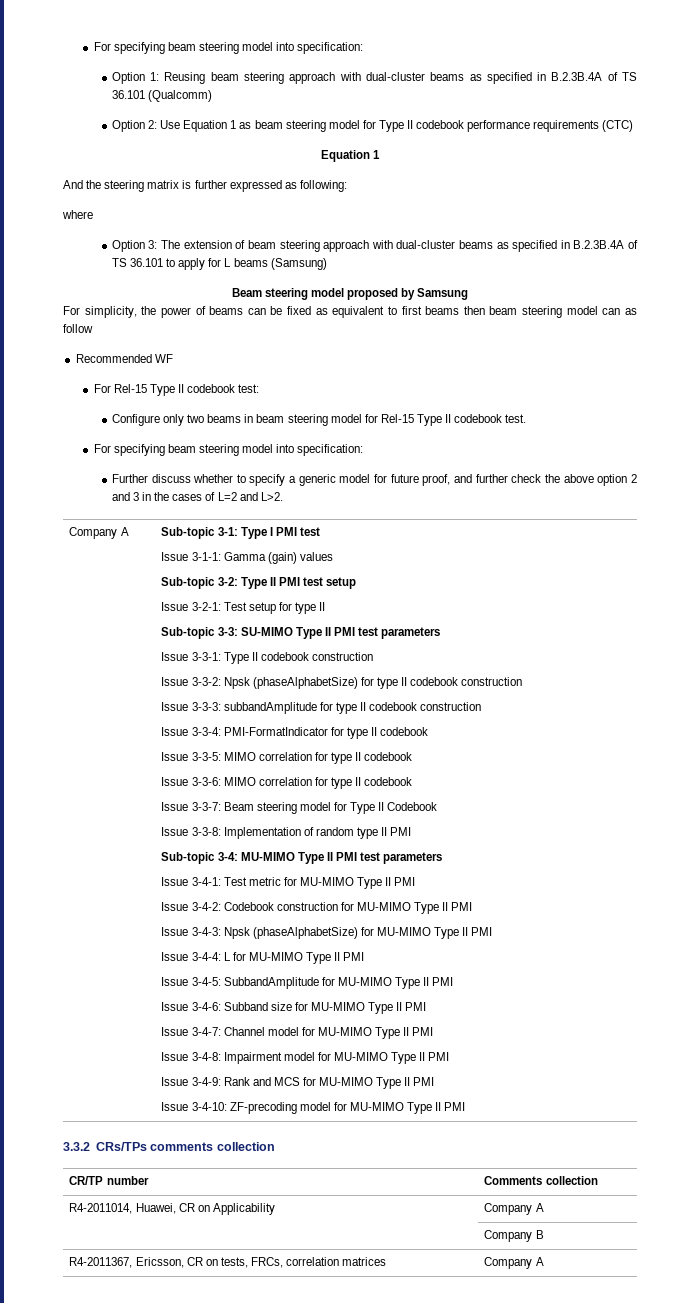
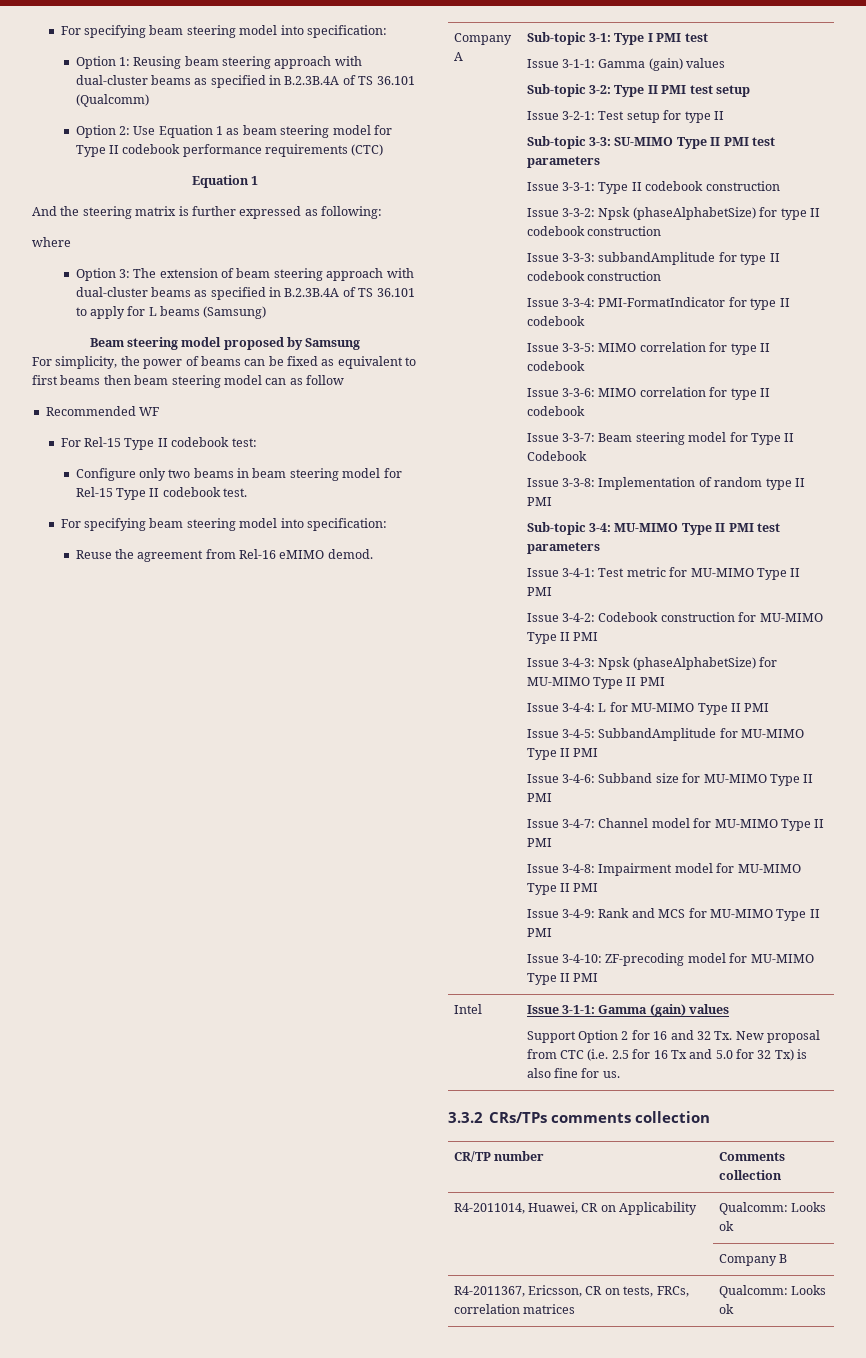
[111,474,637,486] [111,492,283,501] Further discuss whether to specify a generic model for future proof, and further check the above option 2 and 3 in the cases of L=2 and L>2. -> [75,549,373,562] Reuse the agreement from Rel-16 eMIMO demod.
(466, 1106) none -> [453,1004,482,1014] [526,1004,730,1017] [526,1030,820,1043] [526,1049,808,1061] [526,1068,620,1078] // Intel | Issue 3-1-1: Gamma (gain) values // Support Option 2 for 16 and 32 Tx. New proposal from CTC (i.e. 2.5 for 16 Tx and 5.0 for 32 Tx) is also fine for us.
[484,1203,544,1215] Company A -> [718,1202,826,1215] [718,1221,734,1231] Qualcomm: Looks ok
[484,1257,544,1269] Company A -> [718,1285,826,1298] [718,1304,734,1314] Qualcomm: Looks ok

